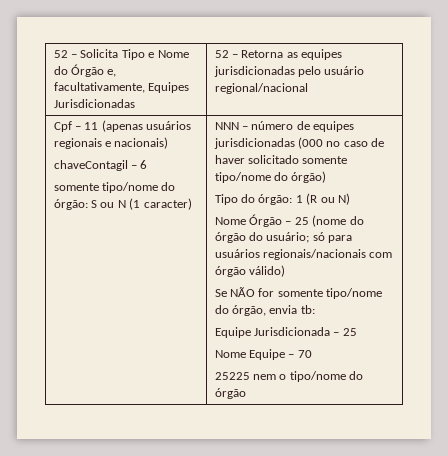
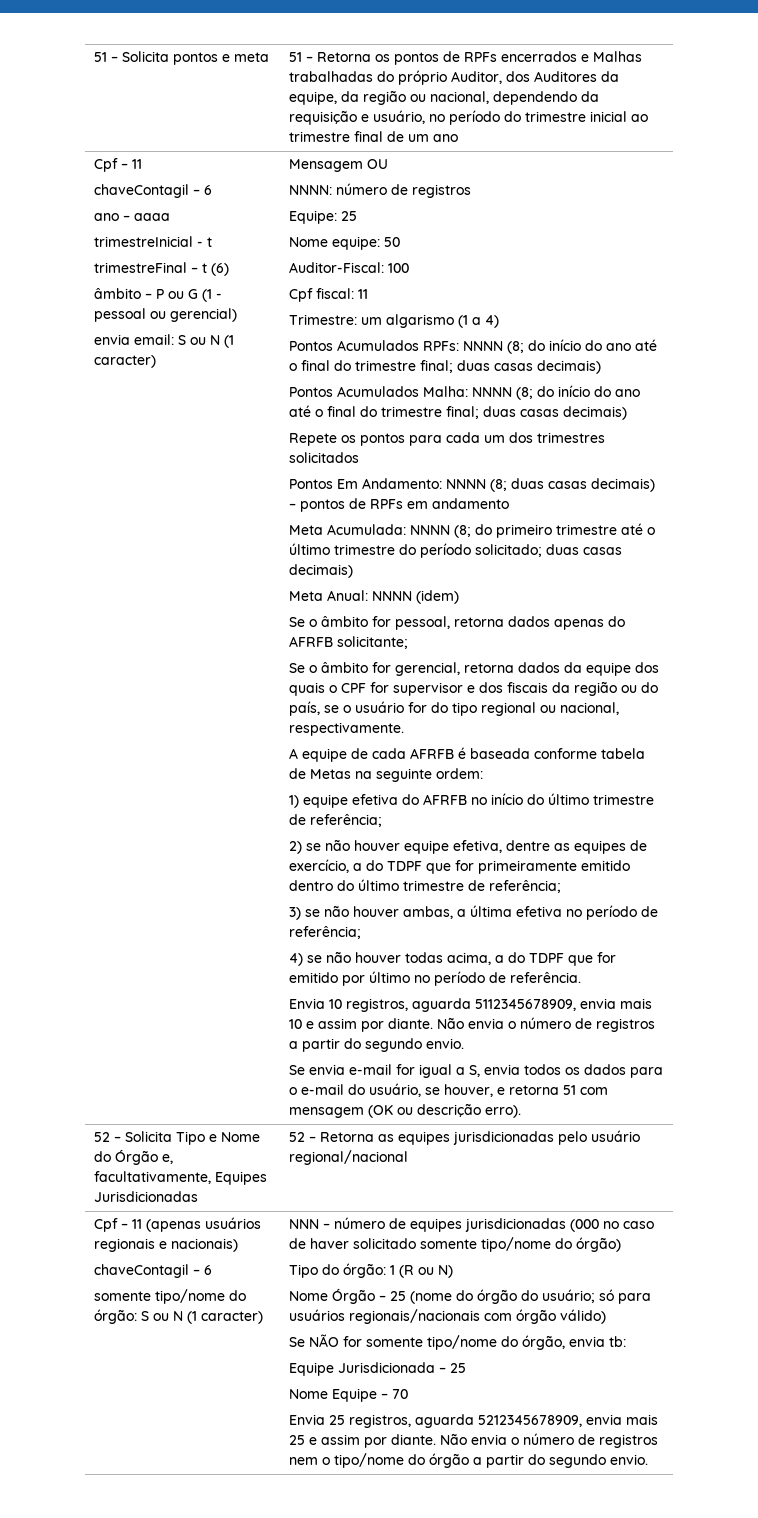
(53, 54) none -> [94,51,270,65] [289,51,643,65] [289,70,620,85] [289,90,600,105] [289,110,649,125] [289,131,459,142] [94,158,143,172] [94,184,213,198] [94,213,171,221] [94,236,213,247] [94,262,230,276] [94,288,223,302] [94,308,238,322] [94,334,235,348] [94,355,157,368] [289,159,389,172] [289,183,472,198] [289,210,358,224] [289,236,401,250] [289,262,410,273] [289,288,369,302] [289,314,500,328] [289,339,658,354] [289,360,602,374] [289,385,641,400] [289,405,628,420] [289,432,606,446] [289,452,360,463] [289,478,656,492] [289,498,510,512] [289,523,656,538] [289,543,623,558] [289,564,354,578] [289,590,460,604] [289,616,626,630] [289,636,409,649] [289,662,660,676] [289,681,659,696] [289,701,620,716] [289,722,405,736] [289,747,646,762] [289,768,484,782] [289,793,655,808] [289,814,383,827] [289,839,648,854] [289,859,631,874] [289,879,562,893] [289,905,659,920] [289,926,362,939] [289,951,617,966] [289,971,582,986] [289,998,653,1012] [289,1017,656,1032] [289,1038,465,1052] [289,1064,664,1078] [289,1083,609,1097] [289,1103,522,1118] 51 – Solicita pontos e meta | 51 – Retorna os pontos de RPFs encerrados e Malhas trabalhadas do próprio Auditor, dos Auditores da equipe, da região ou nacional, dependendo da requisição e usuário, no período do trimestre inicial ao trimestre final de um ano // Cpf – 11 // chaveContagil – 6 // ano – aaaa // trimestreInicial - t // trimestreFinal – t (6) // âmbito – P ou G (1 - pessoal ou gerencial) // envia email: S ou N (1 caracter) | Mensagem OU // NNNN: número de registros // Equipe: 25 // Nome equipe: 50 // Auditor-Fiscal: 100 // Cpf fiscal: 11 // Trimestre: um algarismo (1 a 4) // Pontos Acumulados RPFs: NNNN (8; do início do ano até o final do trimestre final; duas casas decimais) // Pontos Acumulados Malha: NNNN (8; do início do ano até o final do trimestre final; duas casas decimais) // Repete os pontos para cada um dos trimestres solicitados // Pontos Em Andamento: NNNN (8; duas casas decimais) – pontos de RPFs em andamento // Meta Acumulada: NNNN (8; do primeiro trimestre até o último trimestre do período solicitado; duas casas decimais) // Meta Anual: NNNN (idem) // Se o âmbito for pessoal, retorna dados apenas do AFRFB solicitante; // Se o âmbito for gerencial, retorna dados da equipe dos quais o CPF for supervisor e dos fiscais da região ou do país, se o usuário for do tipo regional ou nacional, respectivamente. // A equipe de cada AFRFB é baseada conforme tabela de Metas na seguinte ordem: // 1) equipe efetiva do AFRFB no início do último trimestre de referência; // 2) se não houver equipe efetiva, dentre as equipes de exercício, a do TDPF que for primeiramente emitido dentro do último trimestre de referência; // 3) se não houver ambas, a última efetiva no período de referência; // 4) se não houver todas acima, a do TDPF que for emitido por último no período de referência. // Envia 10 registros, aguarda 5112345678909, envia mais 10 e assim por diante. Não envia o número de registros a partir do segundo envio. // Se envia e-mail for igual a S, envia todos os dados para o e-mail do usuário, se houver, e retorna 51 com mensagem (OK ou descrição erro). //
[214,372,250,380] 25225 -> [289,1414,659,1428] [289,1433,659,1448] Envia 25 registros, aguarda 5212345678909, envia mais 25 e assim por diante. Não envia o número de registros
(246, 393) none -> [473,1454,649,1468] a partir do segundo envio.

